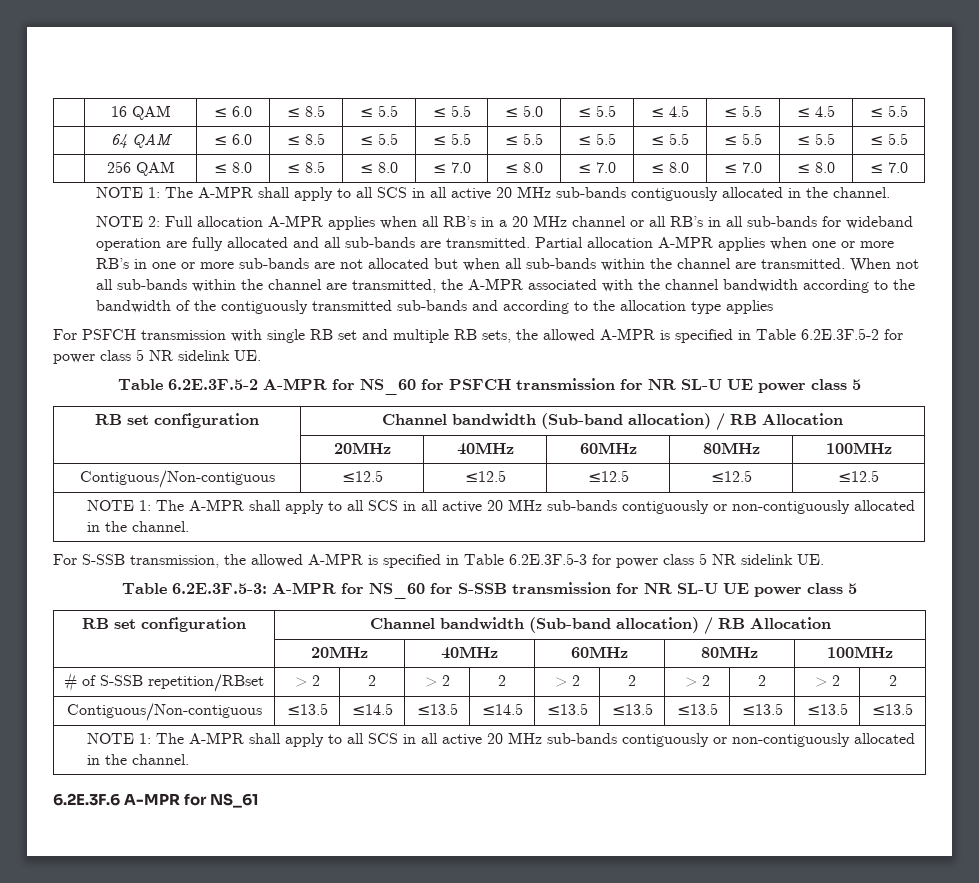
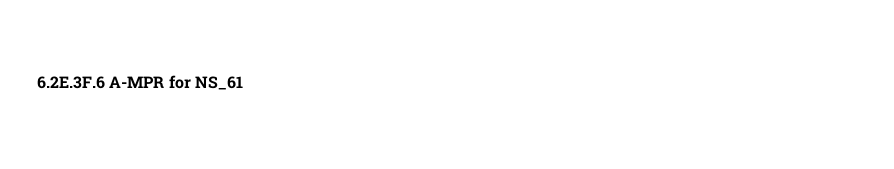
[110,105,171,120] [214,106,252,117] [287,105,325,117] [360,105,398,117] [432,105,471,117] [505,105,543,117] [578,105,616,117] [651,105,689,117] [724,105,762,117] [797,105,835,117] [869,105,908,117] [111,133,173,148] [214,134,252,145] [287,133,325,145] [360,133,398,145] [432,133,471,145] [505,133,543,145] [578,133,616,145] [651,133,689,145] [724,133,762,145] [797,133,835,145] [869,133,908,145] [106,161,175,176] [214,162,252,173] [287,161,325,173] [360,162,398,173] [432,162,471,173] [505,162,543,173] [578,162,616,173] [651,162,689,173] [724,162,762,173] [797,162,835,173] [869,162,908,173] [95,186,890,201] [95,215,913,230] [95,236,894,251] [95,258,919,272] [95,278,915,293] [95,300,773,314] [53,328,903,343] [53,349,261,364] [118,378,861,395] [95,413,259,428] [382,413,843,431] [333,442,391,454] [456,442,514,455] [579,442,637,454] [702,442,760,454] [825,442,892,454] [79,470,275,488] [341,470,383,482] [464,470,506,482] [587,470,629,482] [710,470,752,482] [838,470,879,482] [87,499,916,514] [87,521,190,532] [53,553,824,568] [122,582,857,599] [82,617,246,632] [369,617,831,635] [311,646,368,658] [441,646,498,659] [571,646,628,658] [701,646,758,658] [827,646,893,658] [64,672,264,692] [294,675,320,687] [368,675,376,686] [424,675,450,687] [498,675,506,686] [554,675,580,687] [628,675,636,686] [684,675,710,687] [758,675,766,686] [814,675,840,687] [888,675,897,686] [66,703,262,721] [286,703,328,715] [351,703,393,715] [416,703,458,715] [481,703,523,715] [546,703,588,715] [611,703,653,715] [676,703,718,715] [741,703,783,715] [806,703,848,715] [872,703,913,715] [87,732,916,747] [87,754,190,765] | 16 QAM | ≤ 6.0 | ≤ 8.5 | ≤ 5.5 | ≤ 5.5 | ≤ 5.0 | ≤ 5.5 | ≤ 4.5 | ≤ 5.5 | ≤ 4.5 | ≤ 5.5 // | 64 QAM | ≤ 6.0 | ≤ 8.5 | ≤ 5.5 | ≤ 5.5 | ≤ 5.5 | ≤ 5.5 | ≤ 5.5 | ≤ 5.5 | ≤ 5.5 | ≤ 5.5 // | 256 QAM | ≤ 8.0 | ≤ 8.5 | ≤ 8.0 | ≤ 7.0 | ≤ 8.0 | ≤ 7.0 | ≤ 8.0 | ≤ 7.0 | ≤ 8.0 | ≤ 7.0 // NOTE 1: The A-MPR shall apply to all SCS in all active 20 MHz sub-bands contiguously allocated in the channel. // NOTE 2: Full allocation A-MPR applies when all RB’s in a 20 MHz channel or all RB’s in all sub-bands for wideband operation are fully allocated and all sub-bands are transmitted. Partial allocation A-MPR applies when one or more RB’s in one or more sub-bands are not allocated but when all sub-bands within the channel are transmitted. When not all sub-bands within the channel are transmitted, the A-MPR associated with the channel bandwidth according to the bandwidth of the contiguously transmitted sub-bands and according to the allocation type applies // For PSFCH transmission with single RB set and multiple RB sets, the allowed A-MPR is specified in Table 6.2E.3F.5-2 for power class 5 NR sidelink UE. // Table 6.2E.3F.5-2 A-MPR for NS_60 for PSFCH transmission for NR SL-U UE power class 5 // RB set configuration | Channel bandwidth (Sub-band allocation) / RB Allocation // | 20MHz | 40MHz | 60MHz | 80MHz | 100MHz // Contiguous/Non-contiguous | ≤12.5 | ≤12.5 | ≤12.5 | ≤12.5 | ≤12.5 // NOTE 1: The A-MPR shall apply to all SCS in all active 20 MHz sub-bands contiguously or non-contiguously allocated in the channel. // For S-SSB transmission, the allowed A-MPR is specified in Table 6.2E.3F.5-3 for power class 5 NR sidelink UE. // Table 6.2E.3F.5-3: A-MPR for NS_60 for S-SSB transmission for NR SL-U UE power class 5 // RB set configuration | Channel bandwidth (Sub-band allocation) / RB Allocation // | 20MHz | 40MHz | 60MHz | 80MHz | 100MHz // # of S-SSB repetition/RBset | > 2 | 2 | > 2 | 2 | > 2 | 2 | > 2 | 2 | > 2 | 2 // Contiguous/Non-contiguous | ≤13.5 | ≤14.5 | ≤13.5 | ≤14.5 | ≤13.5 | ≤13.5 | ≤13.5 | ≤13.5 | ≤13.5 | ≤13.5 // NOTE 1: The A-MPR shall apply to all SCS in all active 20 MHz sub-bands contiguously or non-contiguously allocated in the channel. // -> (37, 82) none

